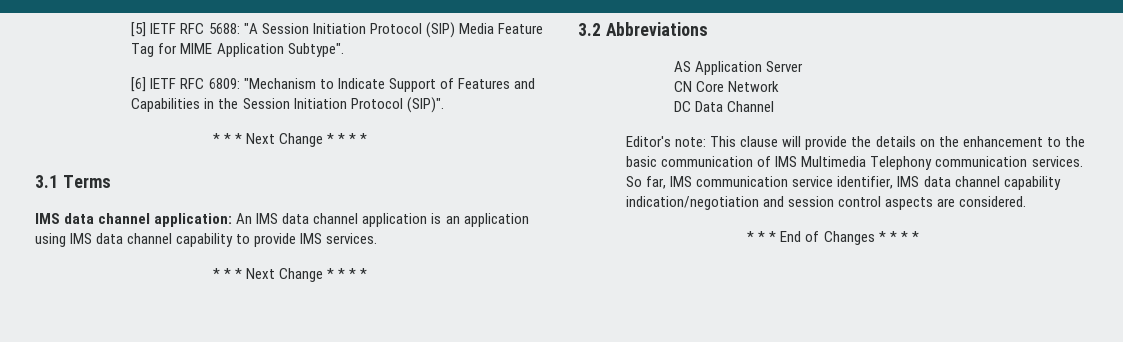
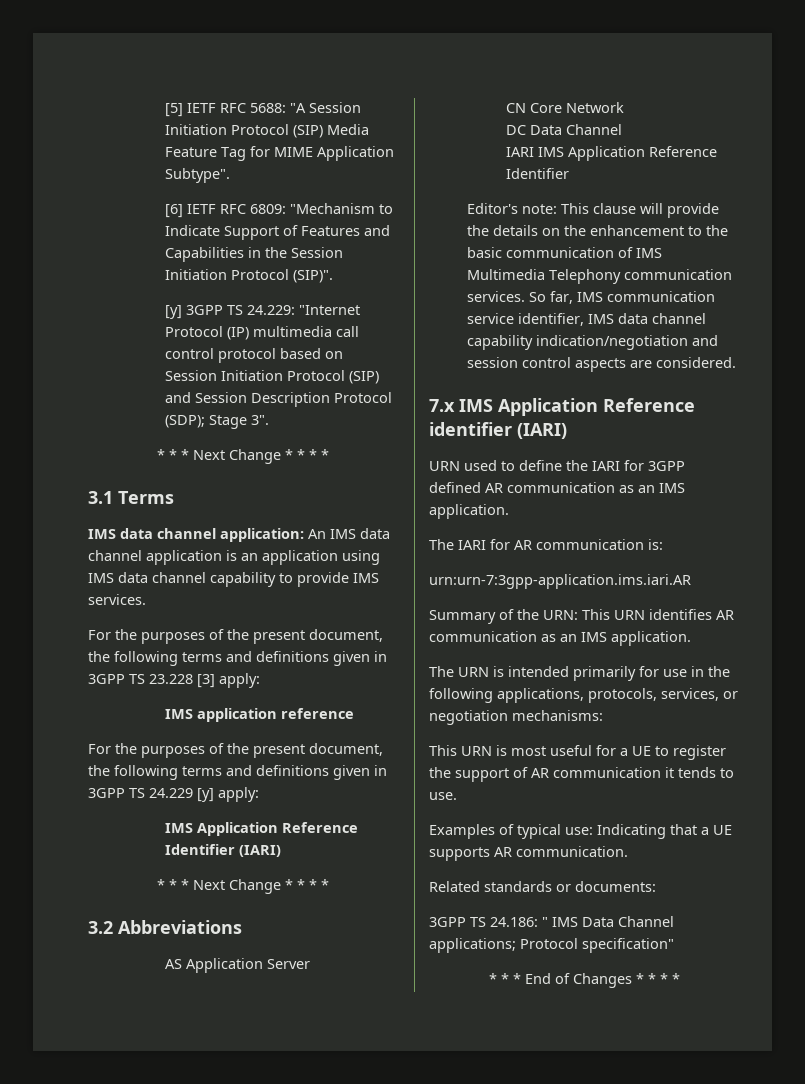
(444, 105) none -> [164,305,360,319] [164,326,359,340] [164,348,343,363] [164,370,379,384] [164,392,392,407] [164,415,269,429] // [y] 3GPP TS 24.229: "Internet Protocol (IP) multimedia call control protocol based on Session Initiation Protocol (SIP) and Session Description Protocol (SDP); Stage 3".
(378, 238) none -> [88,629,383,644] [88,651,387,666] [88,673,260,688] [164,708,354,722] [88,743,383,758] [88,765,387,780] [88,787,259,802] [164,822,358,836] [164,844,281,857] // For the purposes of the present document, the following terms and definitions given in 3GPP TS 23.228 [3] apply: // IMS application reference // For the purposes of the present document, the following terms and definitions given in 3GPP TS 24.229 [y] apply: // IMS Application Reference Identifier (IARI)
(775, 106) none -> [505,146,717,161] [505,168,569,179] // IARI IMS Application Reference Identifier
(1027, 201) none -> [429,398,695,416] [429,422,567,439] [429,460,685,471] [429,482,685,493] [429,504,509,519] [429,539,663,550] [429,574,691,589] [429,609,734,624] [429,631,691,646] [429,666,730,681] [429,688,738,703] [429,710,603,725] [429,745,726,760] [429,767,734,782] [429,792,457,800] [429,824,732,839] [429,846,628,861] [429,881,656,892] [429,916,674,927] [429,938,674,953] // 7.x IMS Application Reference identifier (IARI) // URN used to define the IARI for 3GPP defined AR communication as an IMS application. // The IARI for AR communication is: // urn:urn-7:3gpp-application.ims.iari.AR // Summary of the URN: This URN identifies AR communication as an IMS application. // The URN is intended primarily for use in the following applications, protocols, services, or negotiation mechanisms: // This URN is most useful for a UE to register the support of AR communication it tends to use. // Examples of typical use: Indicating that a UE supports AR communication. // Related standards or documents: // 3GPP TS 24.186: " IMS Data Channel applications; Protocol specification"

